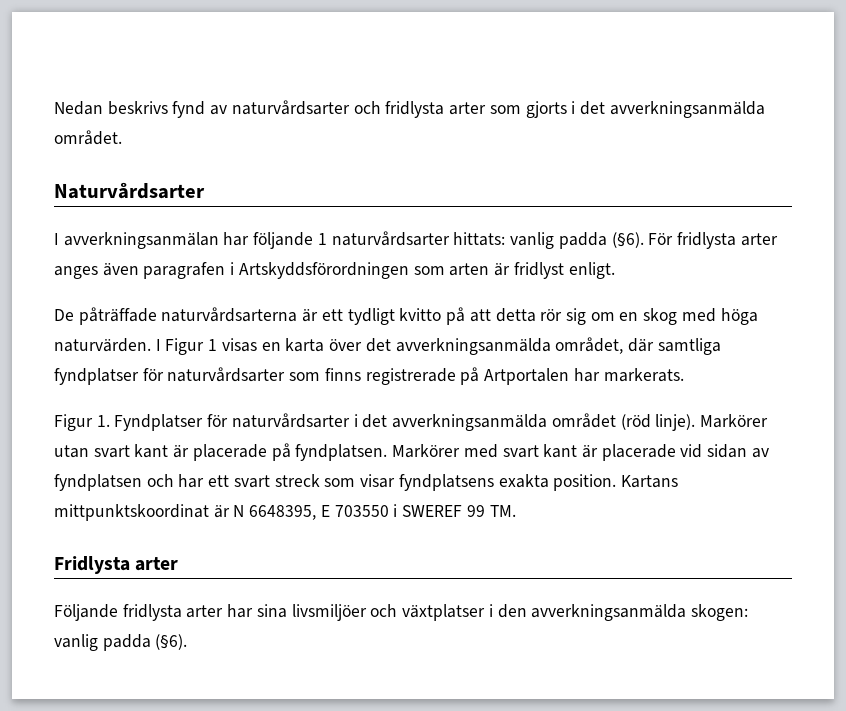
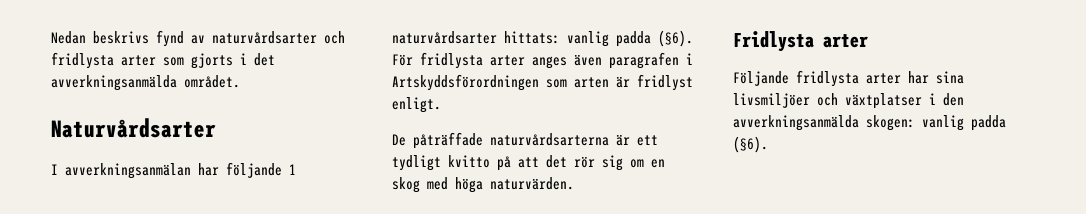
[495,308,536,322] detta -> [546,155,567,168] det
[155,337,721,355] [54,367,684,385] [54,413,768,431] [54,443,769,461] [54,474,678,491] [54,504,516,521] I Figur 1 visas en karta över det avverkningsanmälda området, där samtliga fyndplatser för naturvårdsarter som finns registrerade på Artportalen har markerats. // Figur 1. Fyndplatser för naturvårdsarter i det avverkningsanmälda området (röd linje). Markörer utan svart kant är placerade på fyndplatsen. Markörer med svart kant är placerade vid sidan av fyndplatsen och har ett svart streck som visar fyndplatsens exakta position. Kartans mittpunktskoordinat är N 6648395, E 703550 i SWEREF 99 TM. -> (574, 183) none

